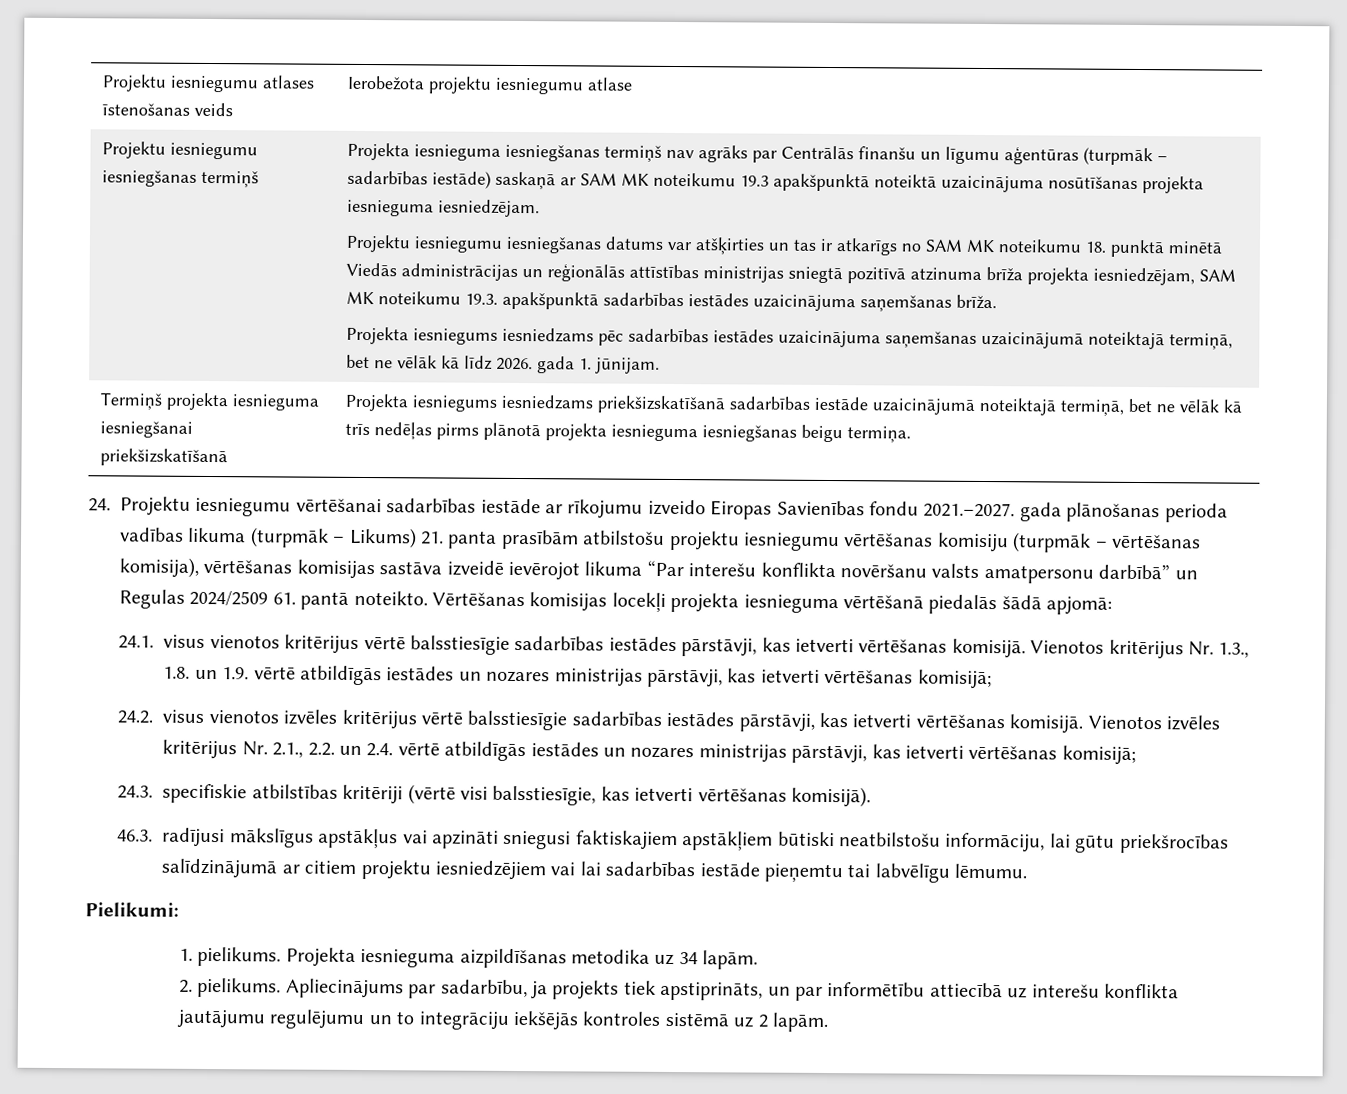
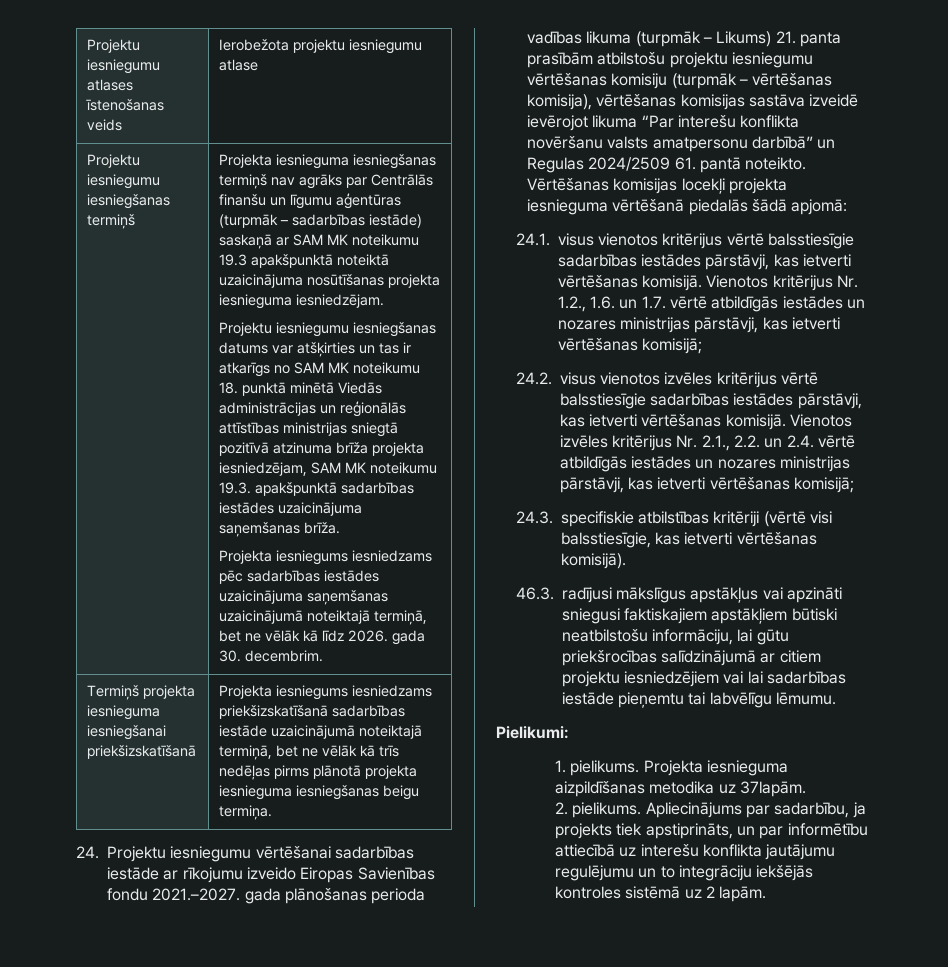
[578,357,660,374] 1. jūnijam. -> [218,650,323,662] 30. decembrim.
[1218,642,1250,658] [163,666,250,680] 1.3., 1.8. un 1.9. -> [557,296,666,312] 1.2., 1.6. un 1.7.
[678,950,759,970] 34 lapām. -> [740,781,807,797] 37lapām.

